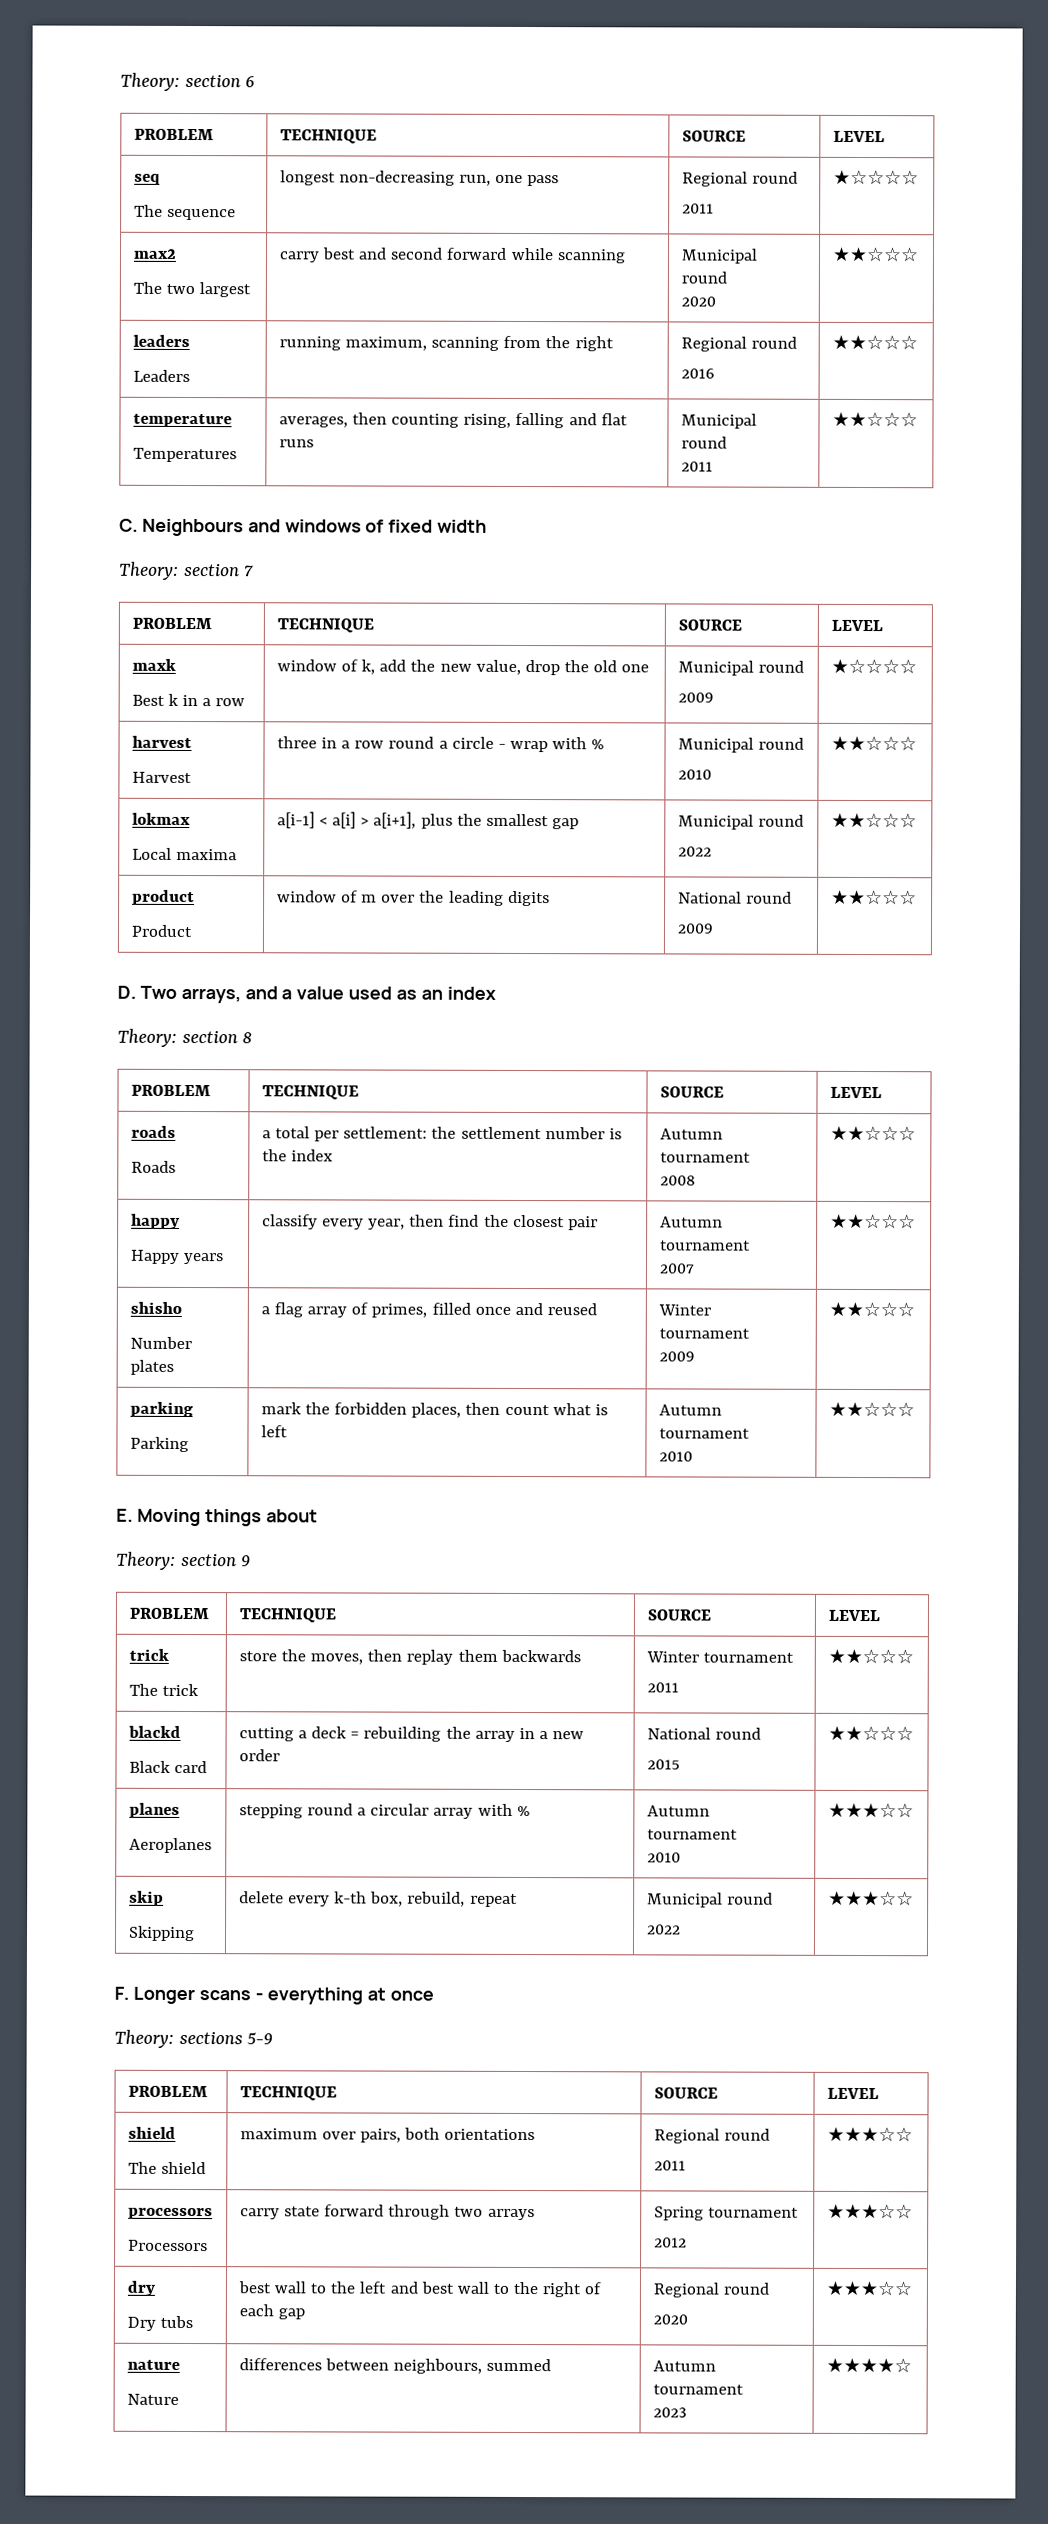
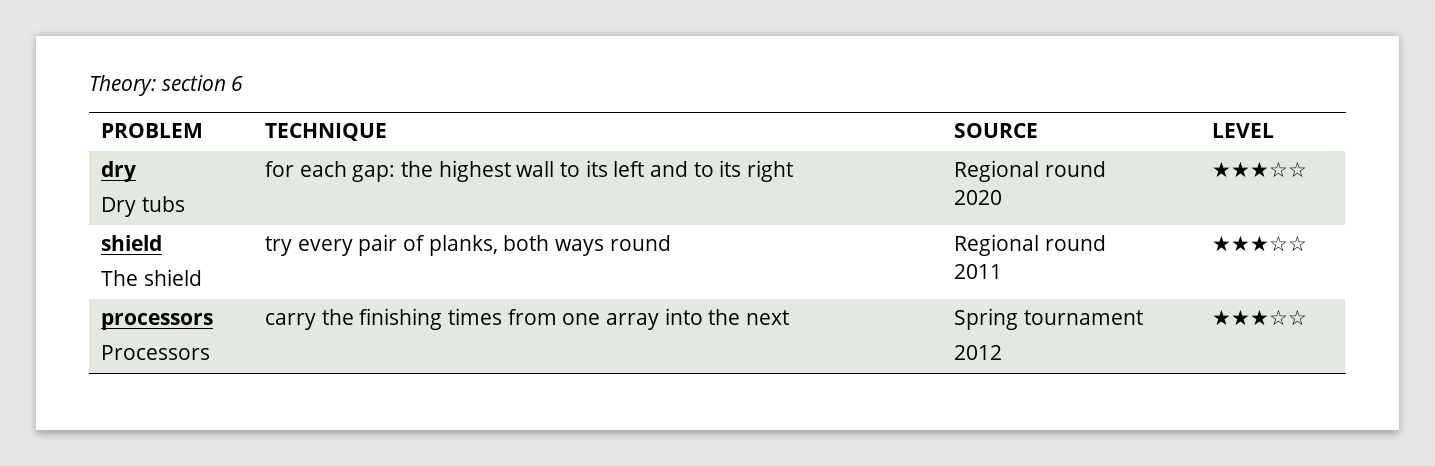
[133,173,161,185] [133,204,237,221] [279,170,560,187] [681,171,799,187] [681,203,714,214] [832,169,919,186] [132,248,177,259] [132,281,252,298] [278,247,626,264] [680,248,758,264] [680,271,727,284] [680,296,716,307] [831,246,919,263] [132,334,190,348] [132,369,190,383] [278,335,614,352] [680,336,798,352] [680,368,715,379] [831,334,918,351] [132,413,232,428] [132,447,237,463] [278,412,628,429] [278,439,314,448] [680,413,757,429] [680,436,727,449] [680,461,713,472] [831,411,918,428] [119,518,488,537] [119,561,255,580] [131,617,212,630] [276,618,374,633] [677,619,742,631] [830,619,883,632] [131,658,176,671] [131,693,246,707] [276,659,650,676] [677,660,805,676] [677,692,714,703] [830,658,917,675] [131,735,192,749] [131,771,192,784] [276,736,605,753] [677,737,805,753] [677,769,712,780] [830,735,917,752] [131,812,191,826] [131,847,238,861] [276,811,579,830] [677,814,805,830] [677,846,712,857] [830,812,917,829] [131,889,195,906] [130,924,192,938] [276,890,550,907] [677,891,793,904] [676,923,714,934] [830,889,917,906] [117,985,496,1004] [117,1028,253,1047] [130,1084,211,1097] [261,1085,359,1100] [659,1086,724,1098] [829,1086,882,1099] [130,1125,176,1138] [130,1160,176,1173] [261,1126,622,1142] [261,1149,334,1162] [659,1128,723,1140] [659,1152,751,1163] [659,1175,696,1186] [829,1125,916,1142] [130,1213,180,1229] [129,1249,225,1265] [261,1214,598,1231] [659,1216,723,1228] [659,1240,751,1251] [658,1263,694,1274] [829,1213,916,1230] [129,1301,182,1314] [129,1336,192,1350] [129,1359,174,1375] [260,1302,597,1318] [657,1304,711,1316] [658,1328,750,1339] [658,1351,695,1362] [828,1301,915,1318] [129,1401,194,1418] [129,1436,189,1453] [260,1402,608,1418] [260,1425,288,1438] [658,1404,722,1416] [658,1428,750,1439] [658,1451,693,1462] [828,1401,915,1418] [116,1508,318,1527] [116,1551,252,1570] [128,1607,209,1620] [238,1608,336,1623] [646,1609,711,1621] [827,1609,880,1622] [128,1648,169,1661] [128,1683,200,1697] [238,1649,581,1665] [645,1651,795,1663] [646,1682,679,1693] [827,1648,914,1665] [127,1725,181,1738] [128,1760,208,1774] [238,1726,585,1742] [238,1749,280,1762] [646,1727,762,1740] [646,1759,680,1770] [827,1725,914,1742] [128,1802,180,1818] [128,1837,212,1854] [238,1803,530,1819] [646,1805,710,1817] [646,1829,738,1840] [646,1852,681,1863] [827,1802,914,1819] [128,1890,164,1906] [127,1925,195,1942] [238,1891,518,1907] [646,1892,774,1908] [646,1924,681,1935] [827,1890,914,1907] [114,1986,435,2005] [114,2029,274,2048] [127,2085,208,2098] [239,2086,337,2101] [653,2087,718,2099] [826,2087,879,2100] [127,2126,176,2139] [127,2161,207,2175] [239,2127,536,2143] seq // The sequence | longest non-decreasing run, one pass | Regional round // 2011 | ★☆☆☆☆ // max2 // The two largest | carry best and second forward while scanning | Municipal round // 2020 | ★★☆☆☆ // leaders // Leaders | running maximum, scanning from the right | Regional round // 2016 | ★★☆☆☆ // temperature // Temperatures | averages, then counting rising, falling and flat runs | Municipal round // 2011 | ★★☆☆☆ // C. Neighbours and windows of fixed width // Theory: section 7 // PROBLEM | TECHNIQUE | SOURCE | LEVEL // maxk // Best k in a row | window of k, add the new value, drop the old one | Municipal round // 2009 | ★☆☆☆☆ // harvest // Harvest | three in a row round a circle - wrap with % | Municipal round // 2010 | ★★☆☆☆ // lokmax // Local maxima | a[i-1] < a[i] > a[i+1], plus the smallest gap | Municipal round // 2022 | ★★☆☆☆ // product // Product | window of m over the leading digits | National round // 2009 | ★★☆☆☆ // D. Two arrays, and a value used as an index // Theory: section 8 // PROBLEM | TECHNIQUE | SOURCE | LEVEL // roads // Roads | a total per settlement: the settlement number is the index | Autumn tournament // 2008 | ★★☆☆☆ // happy // Happy years | classify every year, then find the closest pair | Autumn tournament // 2007 | ★★☆☆☆ // shisho // Number plates | a flag array of primes, filled once and reused | Winter tournament // 2009 | ★★☆☆☆ // parking // Parking | mark the forbidden places, then count what is left | Autumn tournament // 2010 | ★★☆☆☆ // E. Moving things about // Theory: section 9 // PROBLEM | TECHNIQUE | SOURCE | LEVEL // trick // The trick | store the moves, then replay them backwards | Winter tournament // 2011 | ★★☆☆☆ // blackd // Black card | cutting a deck = rebuilding the array in a new order | National round // 2015 | ★★☆☆☆ // planes // Aeroplanes | stepping round a circular array with % | Autumn tournament // 2010 | ★★★☆☆ // skip // Skipping | delete every k-th box, rebuild, repeat | Municipal round // 2022 | ★★★☆☆ // F. Longer scans - everything at once // Theory: sections 5-9 // PROBLEM | TECHNIQUE | SOURCE | LEVEL // shield // The shield | maximum over pairs, both orientations -> [101,161,137,182] [101,196,185,217] [265,160,794,182] [954,160,1106,182] [954,190,1003,205] [1212,161,1308,178] [101,235,163,251] [101,269,202,286] [265,234,671,256] dry // Dry tubs | for each gap: the highest wall to its left and to its right | Regional round // 2020 | ★★★☆☆ // shield // The shield | try every pair of planks, both ways round
[284,2204,535,2221] [653,2206,800,2221] [653,2237,687,2248] [826,2203,913,2220] [126,2280,155,2296] [126,2315,194,2331] [237,2281,602,2298] [238,2304,306,2320] [652,2282,770,2298] [652,2314,688,2325] [825,2280,912,2297] [126,2359,180,2370] [126,2393,179,2405] [238,2358,552,2374] [652,2360,716,2372] [652,2384,744,2395] [652,2407,687,2418] [825,2357,912,2374] state forward through two arrays | Spring tournament // 2012 | ★★★☆☆ // dry // Dry tubs | best wall to the left and best wall to the right of each gap | Regional round // 2020 | ★★★☆☆ // nature // Nature | differences between neighbours, summed | Autumn tournament // 2023 | ★★★★☆ -> [321,308,790,330] [954,308,1143,330] [954,345,1003,360] [1212,309,1308,326] the finishing times from one array into the next | Spring tournament // 2012 | ★★★☆☆

